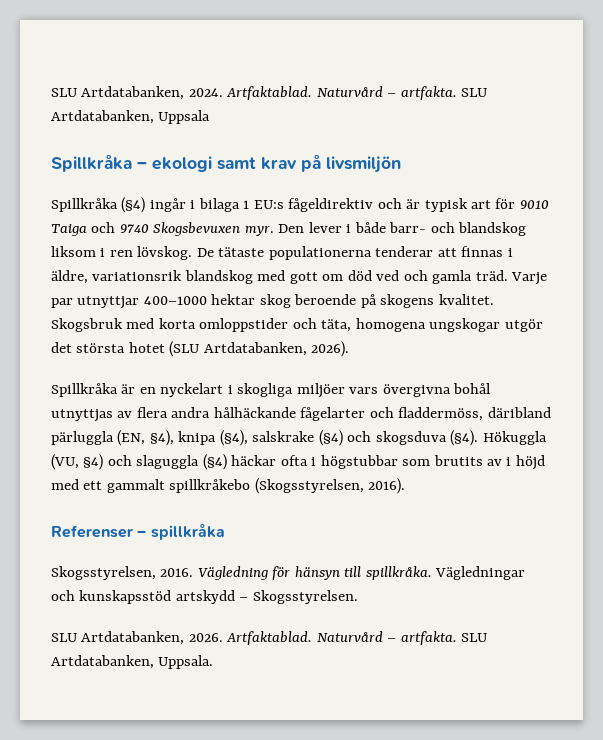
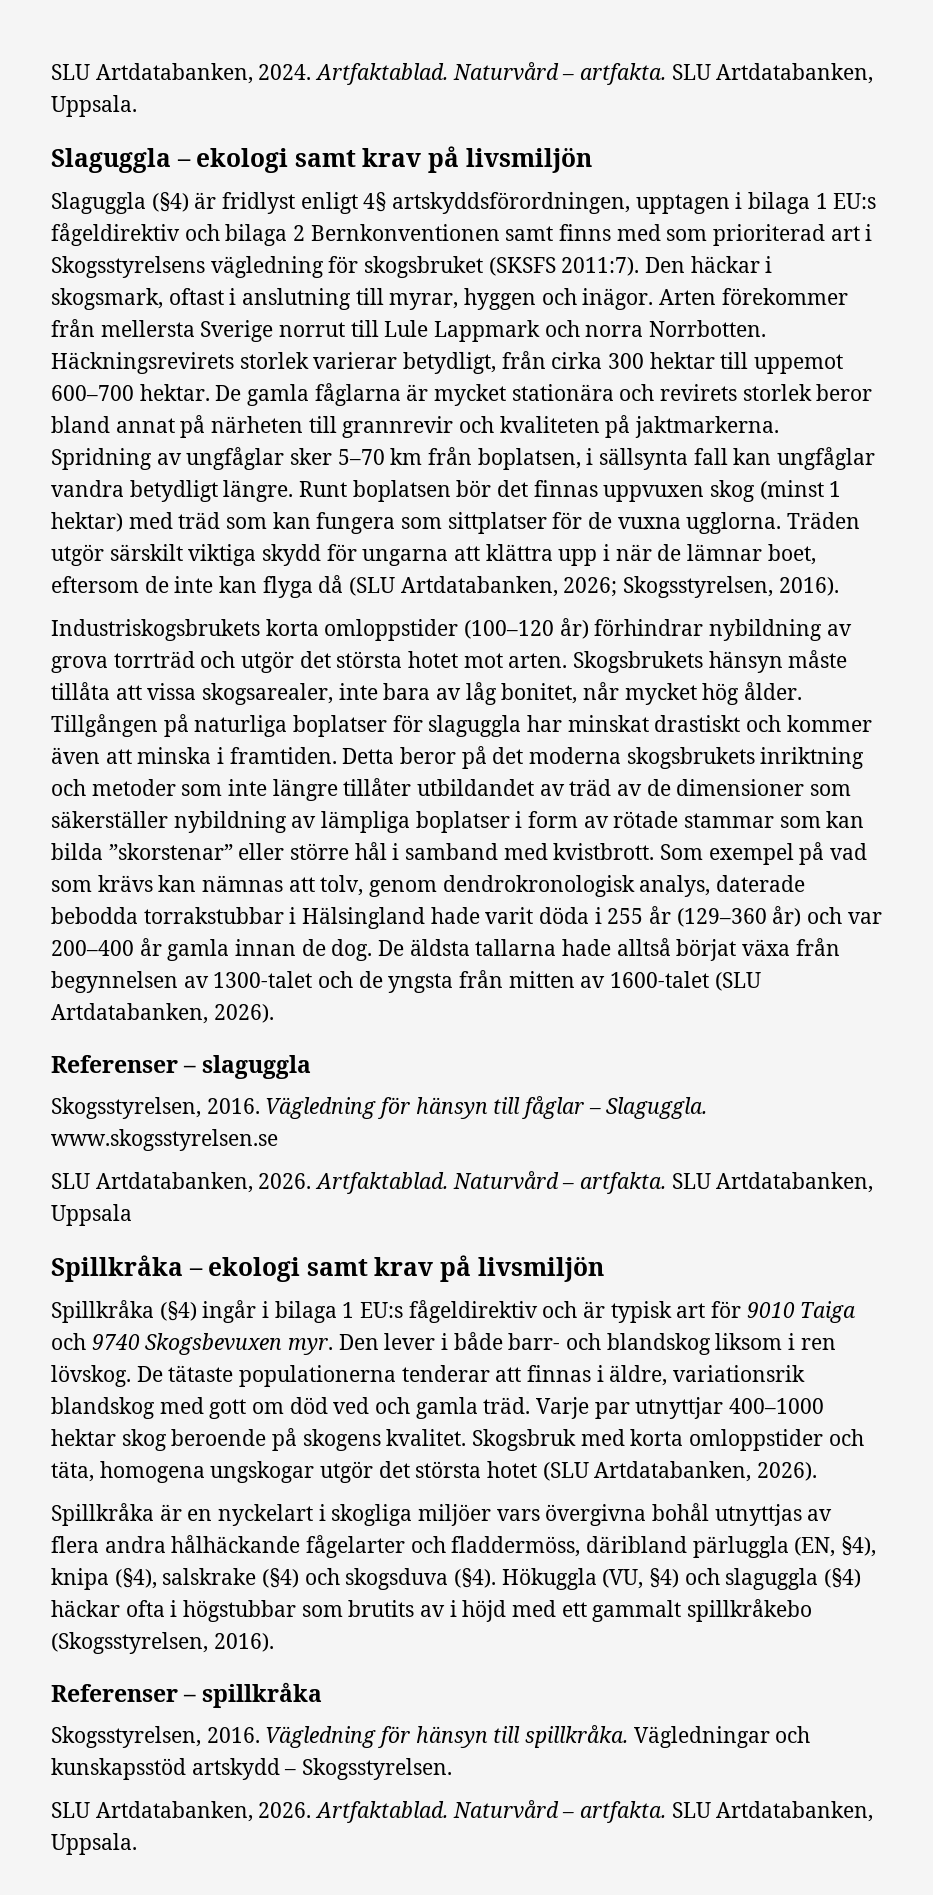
(154, 117) none -> [51,95,137,117] [51,146,592,173] [51,192,877,214] [51,223,873,246] [51,256,773,278] [51,288,848,310] [51,319,767,342] [51,351,844,374] [51,383,873,406] [51,415,780,438] [51,447,876,470] [51,480,842,502] [51,512,861,534] [51,544,816,566] [51,575,839,598] [51,618,852,641] [51,650,848,673] [51,682,803,705] [51,714,872,737] [51,746,865,769] [51,778,852,801] [51,811,865,833] [51,842,868,865] [51,875,806,897] [51,906,882,929] [51,938,840,961] [51,970,761,993] [51,1003,274,1024] [51,1055,312,1079] [51,1096,708,1119] [51,1129,278,1151] [51,1171,874,1194] Uppsala. // Slaguggla – ekologi samt krav på livsmiljön // Slaguggla (§4) är fridlyst enligt 4§ artskyddsförordningen, upptagen i bilaga 1 EU:s fågeldirektiv och bilaga 2 Bernkonventionen samt finns med som prioriterad art i Skogsstyrelsens vägledning för skogsbruket (SKSFS 2011:7). Den häckar i skogsmark, oftast i anslutning till myrar, hyggen och inägor. Arten förekommer från mellersta Sverige norrut till Lule Lappmark och norra Norrbotten. Häckningsrevirets storlek varierar betydligt, från cirka 300 hektar till uppemot 600–700 hektar. De gamla fåglarna är mycket stationära och revirets storlek beror bland annat på närheten till grannrevir och kvaliteten på jaktmarkerna. Spridning av ungfåglar sker 5–70 km från boplatsen, i sällsynta fall kan ungfåglar vandra betydligt längre. Runt boplatsen bör det finnas uppvuxen skog (minst 1 hektar) med träd som kan fungera som sittplatser för de vuxna ugglorna. Träden utgör särskilt viktiga skydd för ungarna att klättra upp i när de lämnar boet, eftersom de inte kan flyga då (SLU Artdatabanken, 2026; Skogsstyrelsen, 2016). // Industriskogsbrukets korta omloppstider (100–120 år) förhindrar nybildning av grova torrträd och utgör det största hotet mot arten. Skogsbrukets hänsyn måste tillåta att vissa skogsarealer, inte bara av låg bonitet, når mycket hög ålder. Tillgången på naturliga boplatser för slaguggla har minskat drastiskt och kommer även att minska i framtiden. Detta beror på det moderna skogsbrukets inriktning och metoder som inte längre tillåter utbildandet av träd av de dimensioner som säkerställer nybildning av lämpliga boplatser i form av rötade stammar som kan bilda ”skorstenar” eller större hål i samband med kvistbrott. Som exempel på vad som krävs kan nämnas att tolv, genom dendrokronologisk analys, daterade bebodda torrakstubbar i Hälsingland hade varit döda i 255 år (129–360 år) och var 200–400 år gamla innan de dog. De äldsta tallarna hade alltså börjat växa från begynnelsen av 1300-talet och de yngsta från mitten av 1600-talet (SLU Artdatabanken, 2026). // Referenser – slaguggla // Skogsstyrelsen, 2016. Vägledning för hänsyn till fåglar – Slaguggla. www.skogsstyrelsen.se // SLU Artdatabanken, 2026. Artfaktablad. Naturvård – artfakta. SLU Artdatabanken,

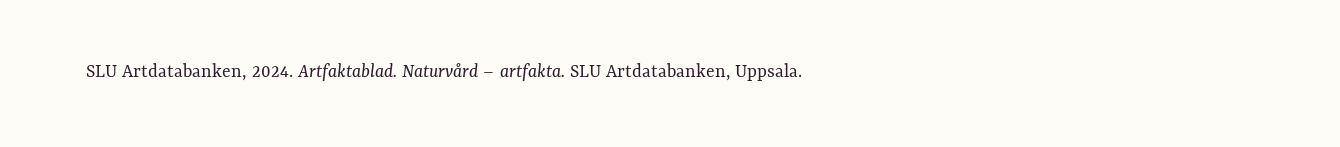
[51,146,592,173] [51,192,877,214] [51,223,873,246] [51,256,773,278] [51,288,848,310] [51,319,767,342] [51,351,844,374] [51,383,873,406] [51,415,780,438] [51,447,876,470] [51,480,842,502] [51,512,861,534] [51,544,816,566] [51,575,839,598] [51,618,852,641] [51,650,848,673] [51,682,803,705] [51,714,872,737] [51,746,865,769] [51,778,852,801] [51,811,865,833] [51,842,868,865] [51,875,806,897] [51,906,882,929] [51,938,840,961] [51,970,761,993] [51,1003,274,1024] [51,1055,312,1079] [51,1096,708,1119] [51,1129,278,1151] [51,1171,874,1194] [51,1204,132,1226] [51,1255,604,1282] [51,1300,857,1323] [51,1332,836,1355] [51,1365,806,1387] [51,1397,825,1419] [51,1428,864,1451] [51,1461,818,1483] [51,1503,833,1526] [51,1535,877,1558] [51,1568,862,1590] [51,1599,813,1622] [51,1632,274,1654] [51,1682,323,1708] [51,1725,811,1748] [51,1758,453,1780] [51,1800,874,1823] [51,1833,137,1855] // Slaguggla – ekologi samt krav på livsmiljön // Slaguggla (§4) är fridlyst enligt 4§ artskyddsförordningen, upptagen i bilaga 1 EU:s fågeldirektiv och bilaga 2 Bernkonventionen samt finns med som prioriterad art i Skogsstyrelsens vägledning för skogsbruket (SKSFS 2011:7). Den häckar i skogsmark, oftast i anslutning till myrar, hyggen och inägor. Arten förekommer från mellersta Sverige norrut till Lule Lappmark och norra Norrbotten. Häckningsrevirets storlek varierar betydligt, från cirka 300 hektar till uppemot 600–700 hektar. De gamla fåglarna är mycket stationära och revirets storlek beror bland annat på närheten till grannrevir och kvaliteten på jaktmarkerna. Spridning av ungfåglar sker 5–70 km från boplatsen, i sällsynta fall kan ungfåglar vandra betydligt längre. Runt boplatsen bör det finnas uppvuxen skog (minst 1 hektar) med träd som kan fungera som sittplatser för de vuxna ugglorna. Träden utgör särskilt viktiga skydd för ungarna att klättra upp i när de lämnar boet, eftersom de inte kan flyga då (SLU Artdatabanken, 2026; Skogsstyrelsen, 2016). // Industriskogsbrukets korta omloppstider (100–120 år) förhindrar nybildning av grova torrträd och utgör det största hotet mot arten. Skogsbrukets hänsyn måste tillåta att vissa skogsarealer, inte bara av låg bonitet, når mycket hög ålder. Tillgången på naturliga boplatser för slaguggla har minskat drastiskt och kommer även att minska i framtiden. Detta beror på det moderna skogsbrukets inriktning och metoder som inte längre tillåter utbildandet av träd av de dimensioner som säkerställer nybildning av lämpliga boplatser i form av rötade stammar som kan bilda ”skorstenar” eller större hål i samband med kvistbrott. Som exempel på vad som krävs kan nämnas att tolv, genom dendrokronologisk analys, daterade bebodda torrakstubbar i Hälsingland hade varit döda i 255 år (129–360 år) och var 200–400 år gamla innan de dog. De äldsta tallarna hade alltså börjat växa från begynnelsen av 1300-talet och de yngsta från mitten av 1600-talet (SLU Artdatabanken, 2026). // Referenser – slaguggla // Skogsstyrelsen, 2016. Vägledning för hänsyn till fåglar – Slaguggla. www.skogsstyrelsen.se // SLU Artdatabanken, 2026. Artfaktablad. Naturvård – artfakta. SLU Artdatabanken, Uppsala // Spillkråka – ekologi samt krav på livsmiljön // Spillkråka (§4) ingår i bilaga 1 EU:s fågeldirektiv och är typisk art för 9010 Taiga och 9740 Skogsbevuxen myr. Den lever i både barr- och blandskog liksom i ren lövskog. De tätaste populationerna tenderar att finnas i äldre, variationsrik blandskog med gott om död ved och gamla träd. Varje par utnyttjar 400–1000 hektar skog beroende på skogens kvalitet. Skogsbruk med korta omloppstider och täta, homogena ungskogar utgör det största hotet (SLU Artdatabanken, 2026). // Spillkråka är en nyckelart i skogliga miljöer vars övergivna bohål utnyttjas av flera andra hålhäckande fågelarter och fladdermöss, däribland pärluggla (EN, §4), knipa (§4), salskrake (§4) och skogsduva (§4). Hökuggla (VU, §4) och slaguggla (§4) häckar ofta i högstubbar som brutits av i höjd med ett gammalt spillkråkebo (Skogsstyrelsen, 2016). // Referenser – spillkråka // Skogsstyrelsen, 2016. Vägledning för hänsyn till spillkråka. Vägledningar och kunskapsstöd artskydd – Skogsstyrelsen. // SLU Artdatabanken, 2026. Artfaktablad. Naturvård – artfakta. SLU Artdatabanken, Uppsala. -> (803, 72) none

